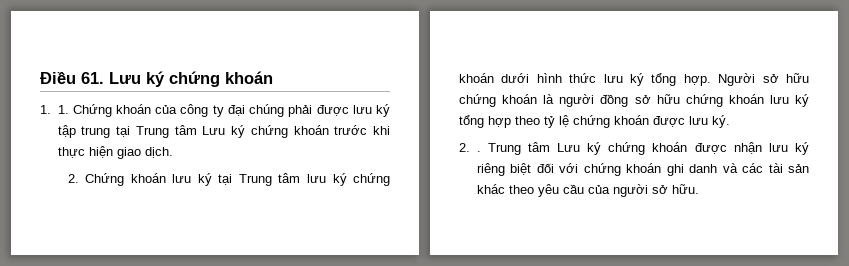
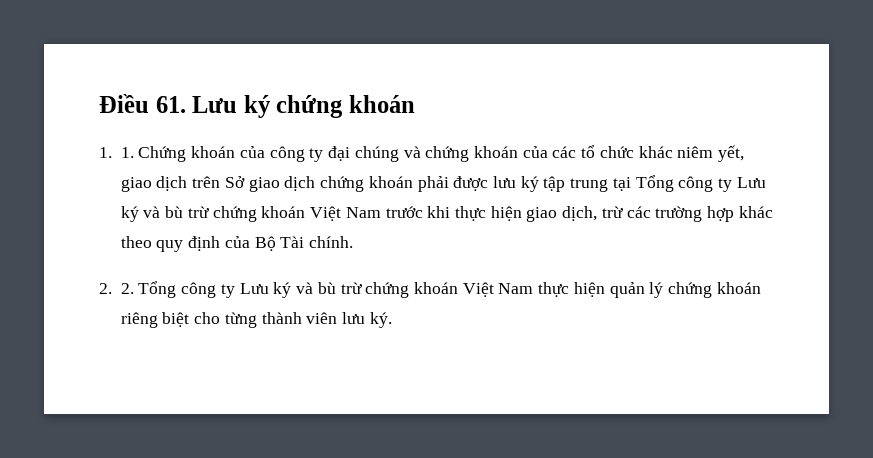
(285, 110) none -> [403,145,745,162] [120,176,413,192] và chứng khoán của các tổ chức khác niêm yết, giao dịch trên Sở giao dịch chứng khoán
[135,125,329,138] Trung tâm Lưu ký chứng khoán -> [635,175,766,192] [120,206,381,222] Tổng công ty Lưu ký và bù trừ chứng khoán Việt Nam
[144,147,173,158] [67,173,391,186] [459,73,809,86] [459,94,809,107] [459,115,730,128] [459,142,809,155] [476,163,809,176] [476,184,699,197] dịch. // 2. Chứng khoán lưu ký tại Trung tâm lưu ký chứng khoán dưới hình thức lưu ký tổng hợp. Người sở hữu chứng khoán là người đồng sở hữu chứng khoán lưu ký tổng hợp theo tỷ lệ chứng khoán được lưu ký. // 2. . Trung tâm Lưu ký chứng khoán được nhận lưu ký riêng biệt đối với chứng khoán ghi danh và các tài sản khác theo yêu cầu của người sở hữu. -> [562,206,773,222] [120,236,354,252] [99,281,761,298] [120,312,392,328] dịch, trừ các trường hợp khác theo quy định của Bộ Tài chính. // 2. 2. Tổng công ty Lưu ký và bù trừ chứng khoán Việt Nam thực hiện quản lý chứng khoán riêng biệt cho từng thành viên lưu ký.

